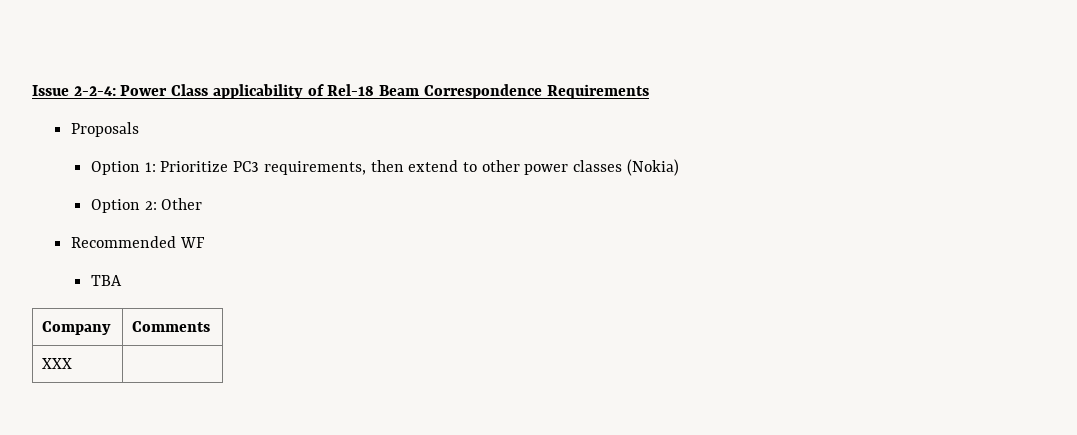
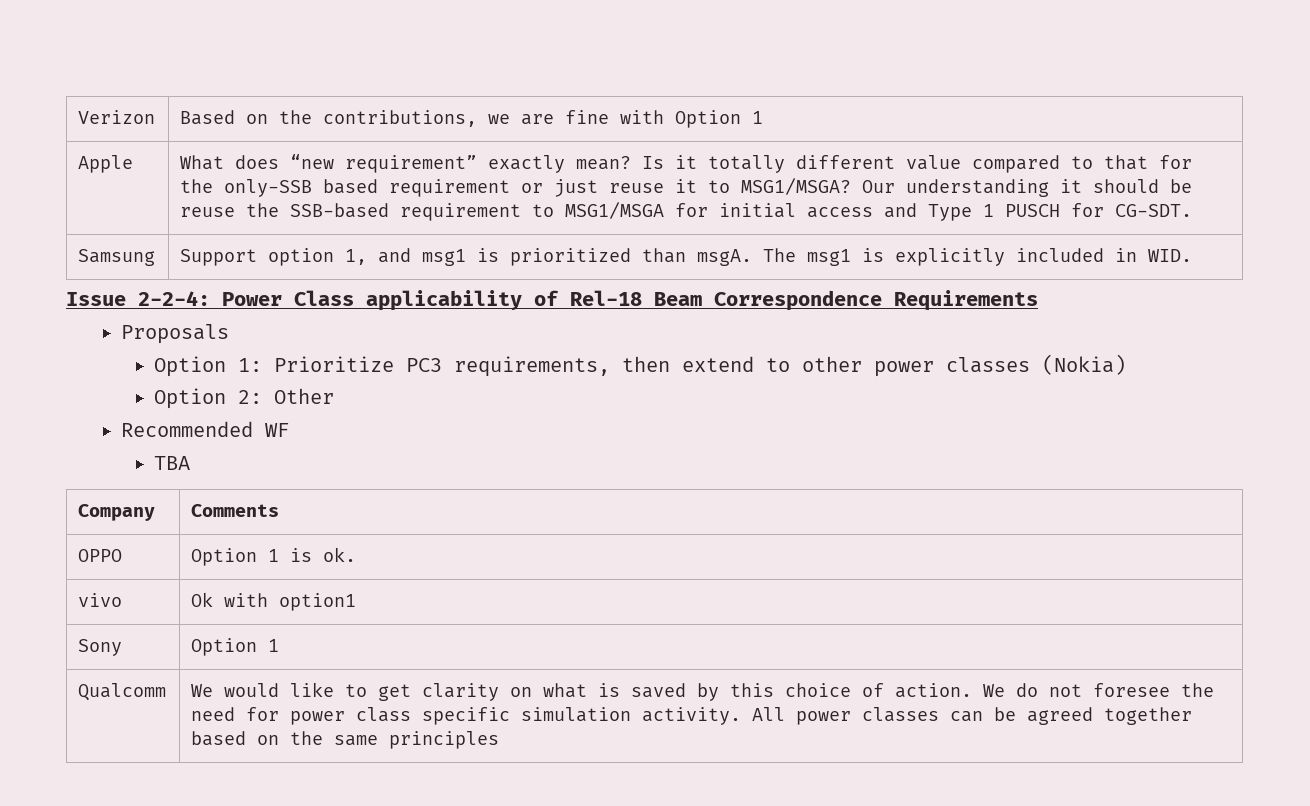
(32, 90) none -> [78,110,156,124] [180,110,764,128] [78,155,134,173] [180,154,1193,173] [180,178,1193,197] [180,202,1193,221] [78,249,156,266] [180,248,1193,266] Verizon | Based on the contributions, we are fine with Option 1 // Apple | What does “new requirement” exactly mean? Is it totally different value compared to that for the only-SSB based requirement or just reuse it to MSG1/MSGA? Our understanding it should be reuse the SSB-based requirement to MSG1/MSGA for initial access and Type 1 PUSCH for CG-SDT. // Samsung | Support option 1, and msg1 is prioritized than msgA. The msg1 is explicitly included in WID. //
[42,358,73,369] XXX | -> [78,549,123,562] [191,547,357,566] [78,593,123,607] [191,592,357,611] [78,639,123,656] [191,638,280,656] [78,683,167,701] [191,682,1215,701] [191,707,1193,725] [191,731,500,749] OPPO | Option 1 is ok. // vivo | Ok with option1 // Sony | Option 1 // Qualcomm | We would like to get clarity on what is saved by this choice of action. We do not foresee the need for power class specific simulation activity. All power classes can be agreed together based on the same principles

